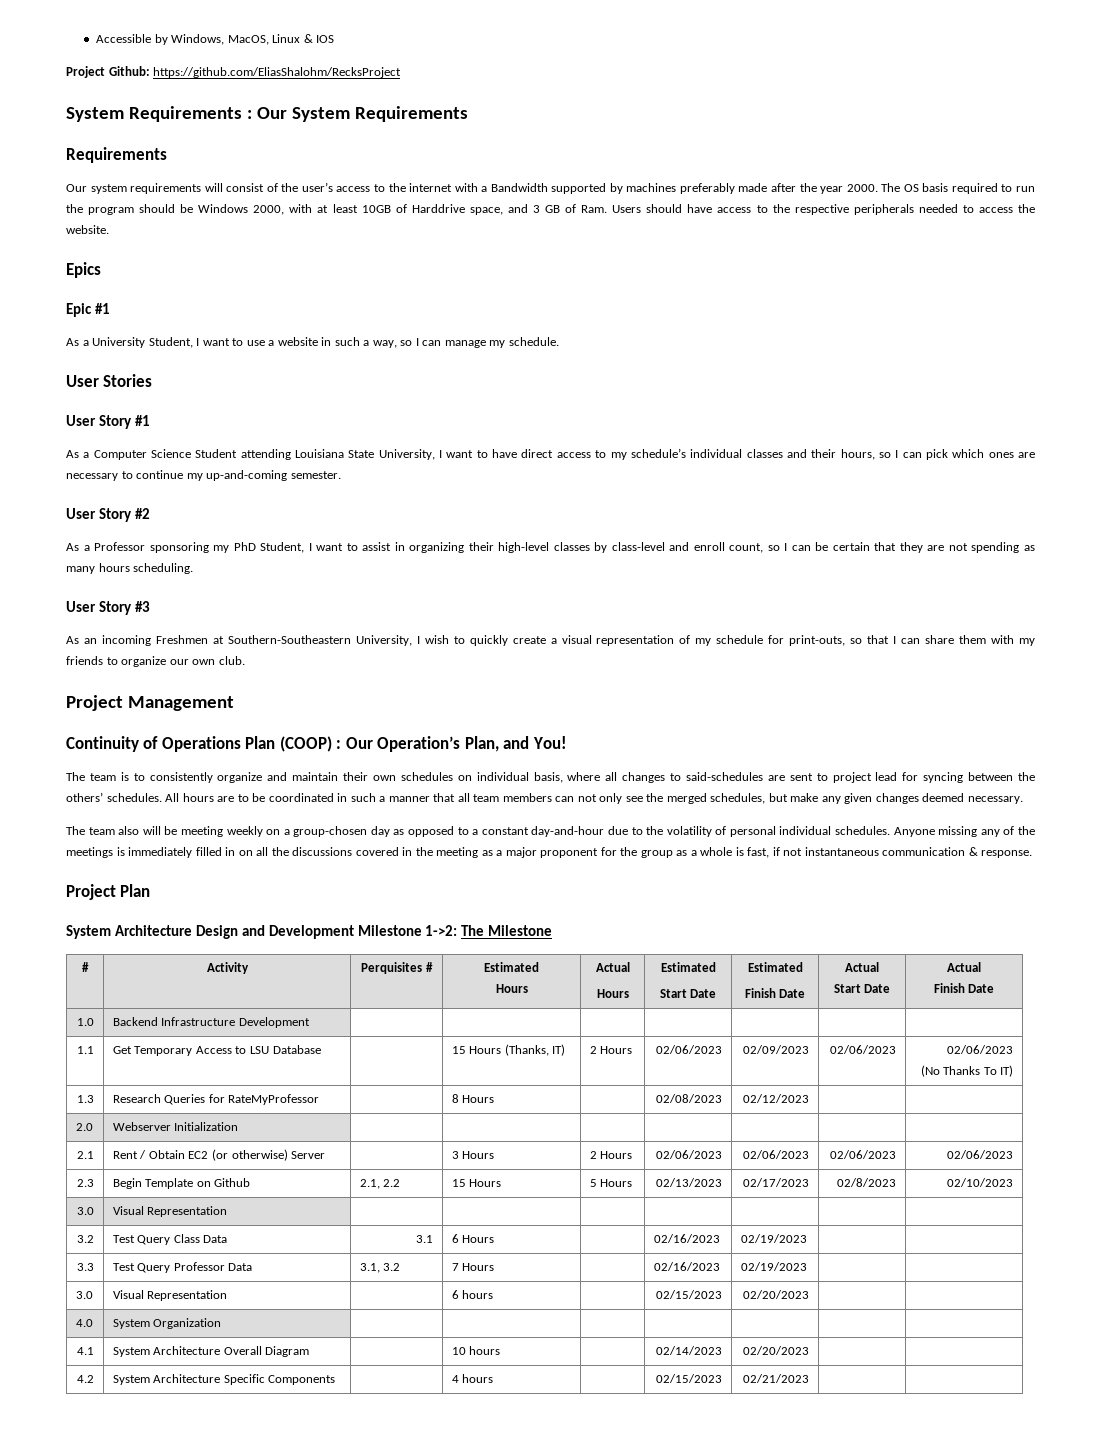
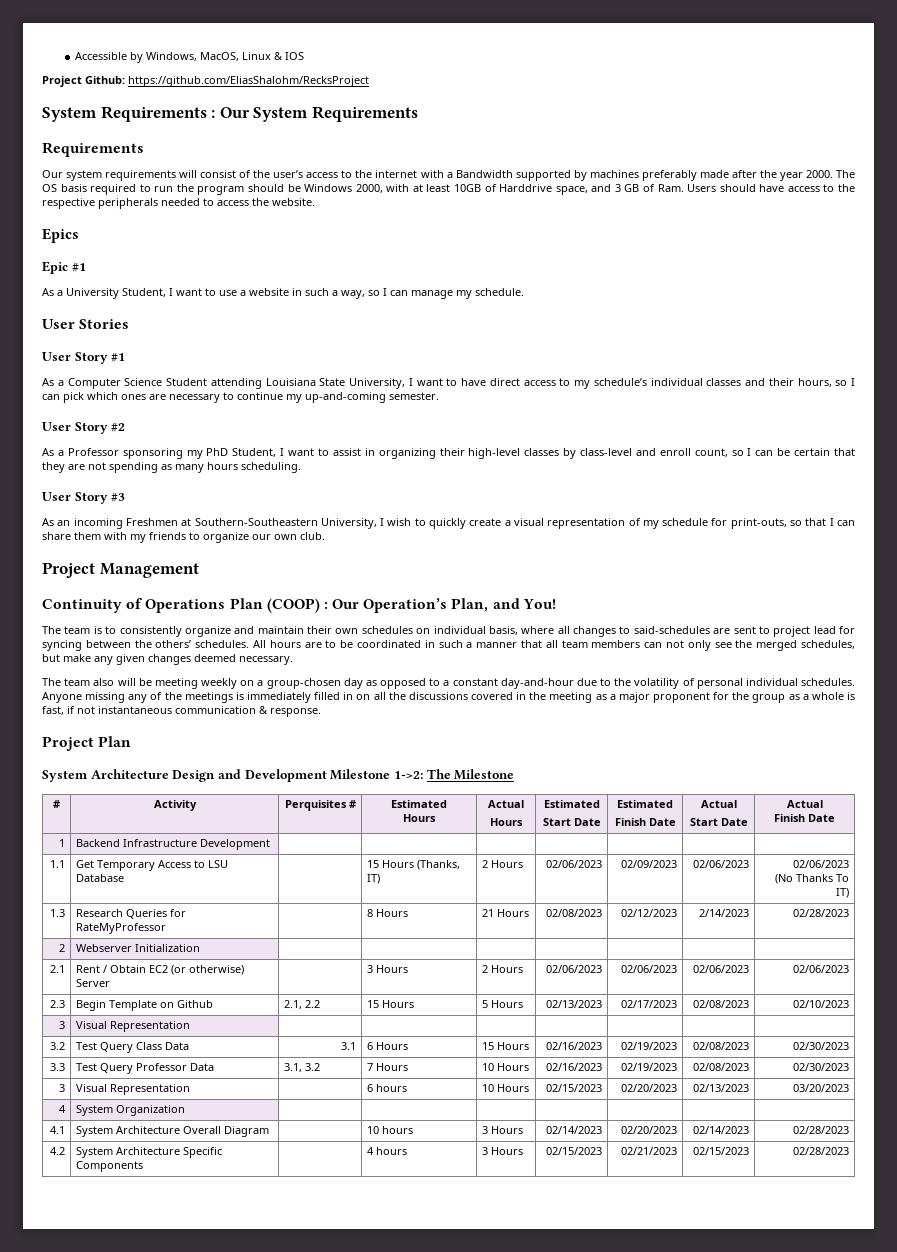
[77,1018,95,1026] 1.0 -> [58,839,65,847] 1
(495, 1099) none -> [482,909,530,917] 21 Hours
[75,1123,93,1131] | // 2.0 -> [698,909,749,917] [792,909,849,917] [58,944,65,952] 2/14/2023 | 02/28/2023 // 2
[837,1178,897,1187] 02/8/2023 -> [692,1000,749,1008] 02/08/2023
[77,1207,95,1215] 3.0 -> [58,1021,65,1029] 3
[653,1234,720,1243] [740,1234,807,1243] | 02/16/2023 | 02/19/2023 | | -> [482,1042,530,1050] [545,1042,602,1050] [620,1042,677,1050] [692,1042,749,1050] [792,1042,849,1050] 15 Hours | 02/16/2023 | 02/19/2023 | 02/08/2023 | 02/30/2023
[653,1262,720,1271] [740,1262,807,1271] [75,1291,93,1299] | 02/16/2023 | 02/19/2023 | | // 3.0 -> [482,1063,530,1071] [545,1063,602,1071] [620,1063,677,1071] [692,1063,749,1071] [792,1063,849,1071] [58,1084,65,1092] 10 Hours | 02/16/2023 | 02/19/2023 | 02/08/2023 | 02/30/2023 // 3
(494, 1294) none -> [482,1084,530,1092] 10 Hours
[75,1319,93,1327] | // 4.0 -> [692,1084,749,1092] [792,1084,849,1092] [58,1105,66,1113] 02/13/2023 | 03/20/2023 // 4
(501, 1350) none -> [482,1126,524,1134] 3 Hours
(810, 1350) | -> [692,1126,749,1134] [792,1126,849,1134] 02/14/2023 | 02/28/2023
(494, 1378) none -> [482,1147,524,1155] 3 Hours
(810, 1378) | -> [692,1147,749,1155] [792,1147,849,1155] 02/15/2023 | 02/28/2023

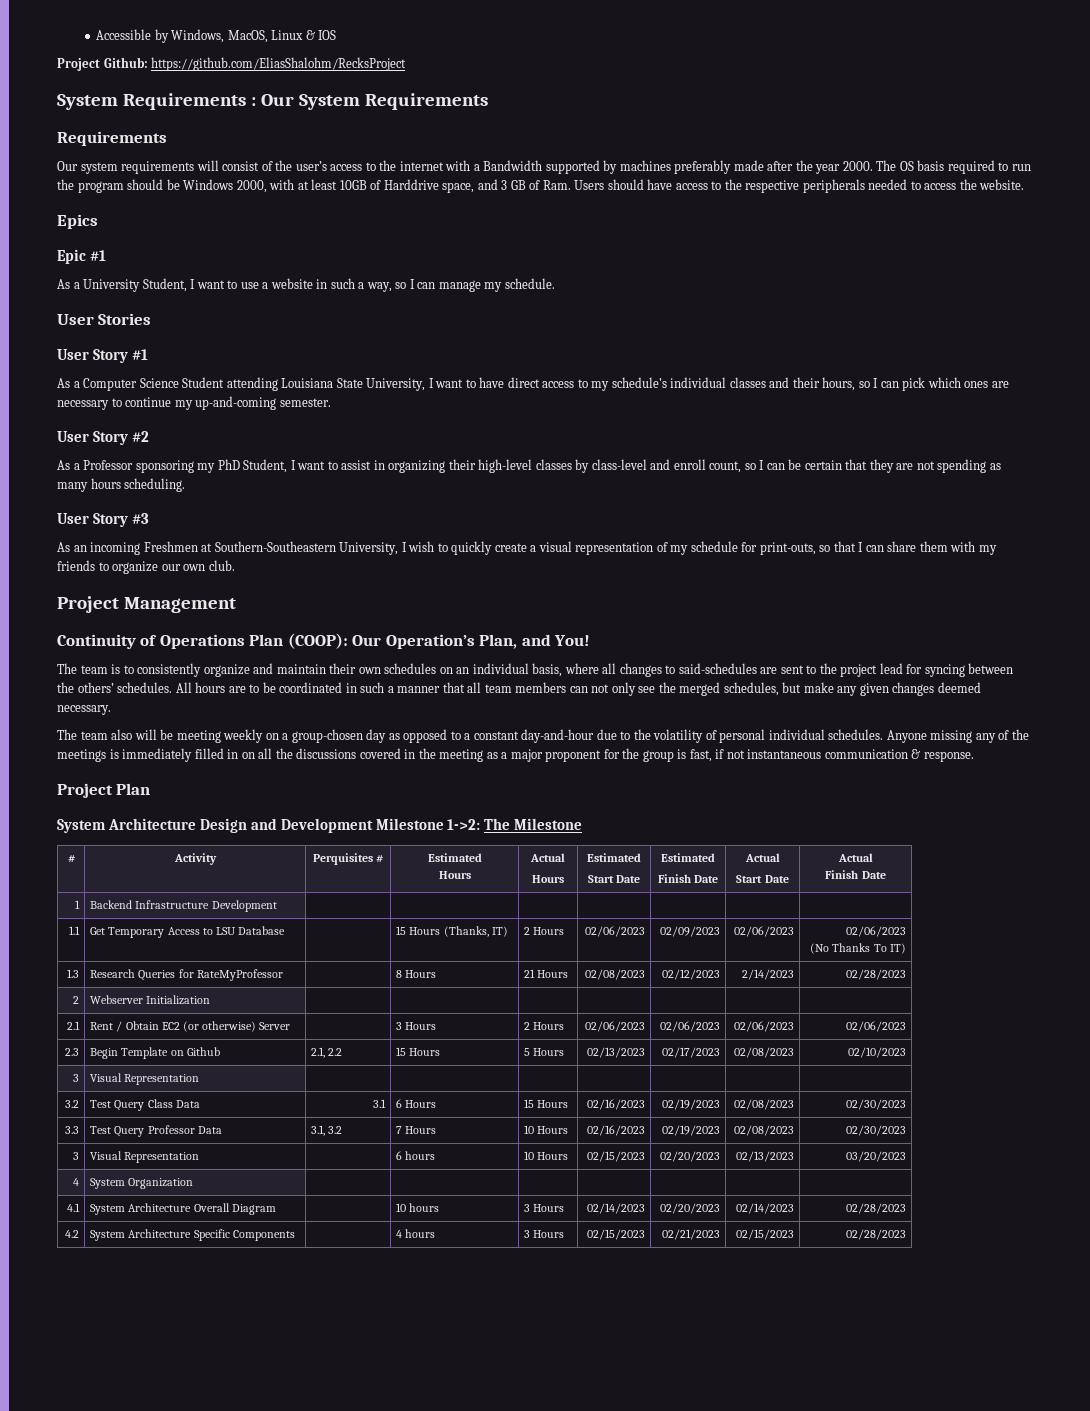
[266,598,328,613] (COOP) : -> [287,633,348,649] (COOP):
(431, 631) none -> [456,667,470,674] an
(770, 630) none -> [819,663,837,674] the
[788,692,844,700] as a whole -> (674, 756) none

